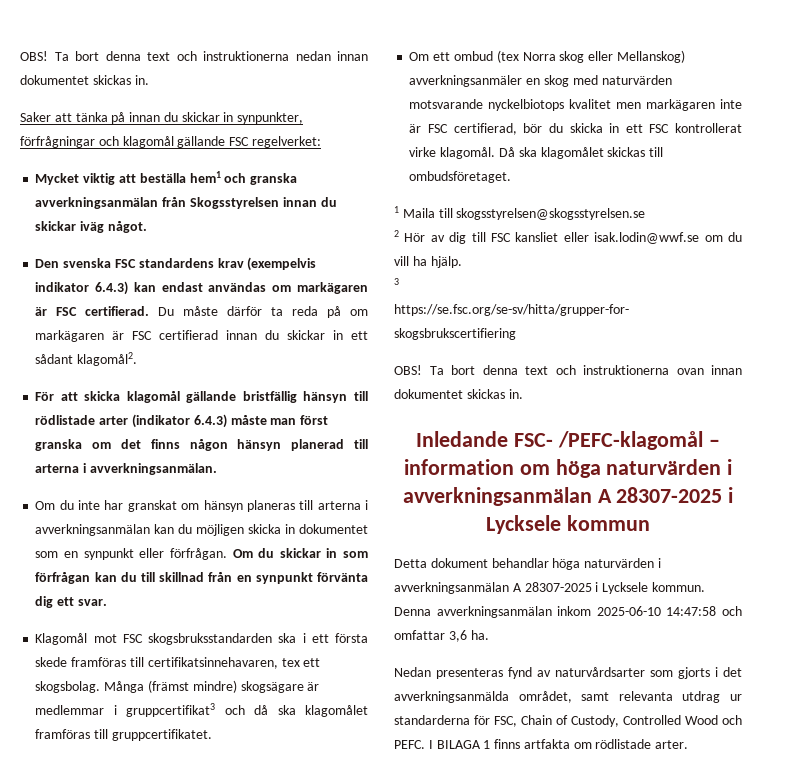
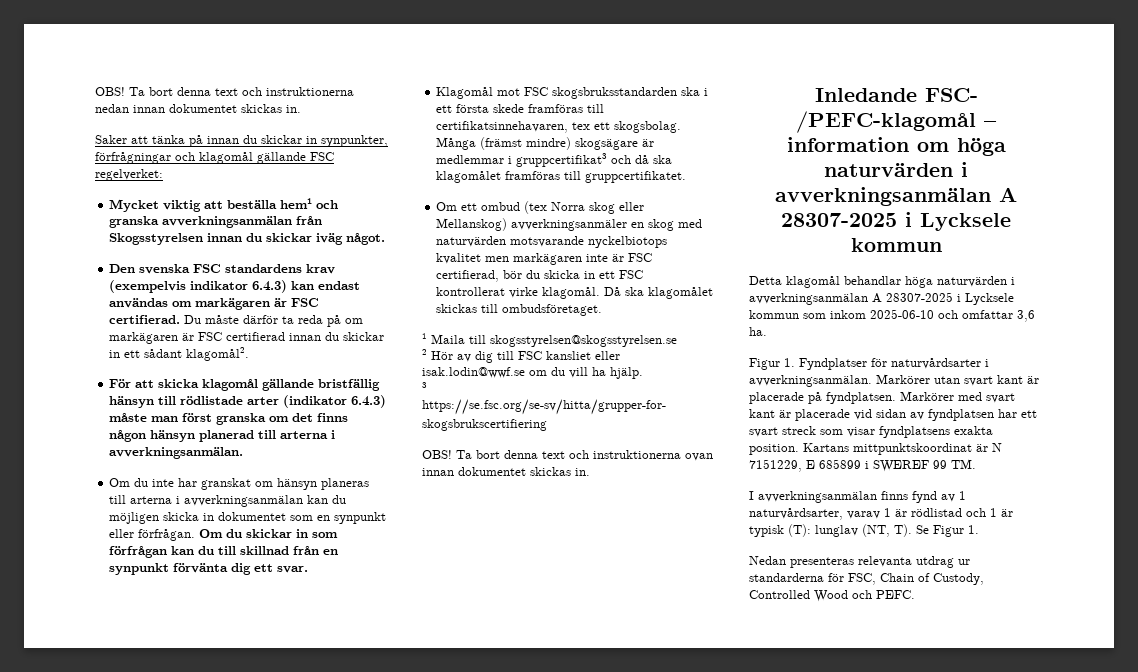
[430,558,488,568] dokument -> [786,276,840,288] klagomål
[651,582,705,592] [394,606,552,618] kommun. Denna avverkningsanmälan -> [749,310,826,319] kommun som
[666,606,717,616] 14:47:58 -> (934, 314) none
[394,667,742,679] [394,691,610,703] Nedan presenteras fynd av naturvårdsarter som gjorts i det avverkningsanmälda området, samt -> [749,358,989,370] [749,374,1039,387] [749,391,1015,404] [749,409,1037,421] [749,426,993,438] [749,443,1002,455] [749,459,976,472] [749,491,966,503] [749,508,1013,520] [749,524,979,537] [749,556,854,568] Figur 1. Fyndplatser för naturvårdsarter i avverkningsanmälan. Markörer utan svart kant är placerade på fyndplatsen. Markörer med svart kant är placerade vid sidan av fyndplatsen har ett svart streck som visar fyndplatsens exakta position. Kartans mittpunktskoordinat är N 7151229, E 685899 i SWEREF 99 TM. // I avverkningsanmälan finns fynd av 1 naturvårdsarter, varav 1 är rödlistad och 1 är typisk (T): lunglav (NT, T). Se Figur 1. // Nedan presenteras
[428,739,689,749] I BILAGA 1 finns artfakta om rödlistade arter. -> (915, 594) none

